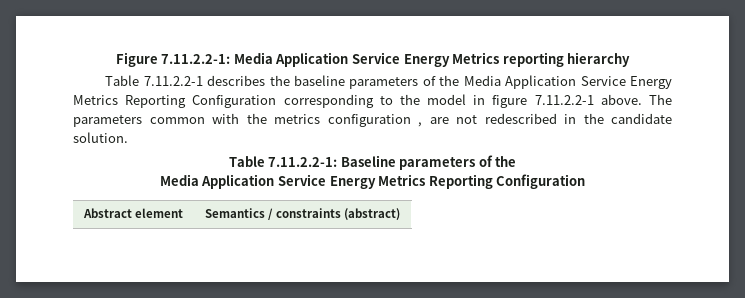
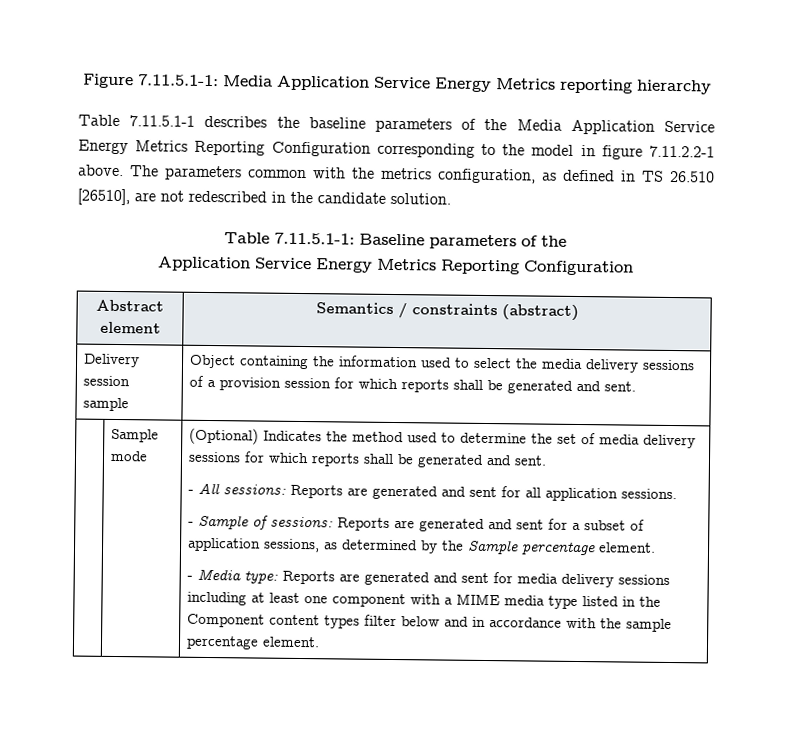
[161,54,231,64] 7.11.2.2-1: -> [138,74,219,87] 7.11.5.1-1:
[143,76,203,86] 7.11.2.2-1 -> [129,115,196,127] 7.11.5.1-1
[327,114,422,127] configuration , -> [437,168,715,184] [77,188,130,206] configuration, as defined in TS 26.510 [26510],
[268,157,338,167] 7.11.2.2-1: -> [274,232,355,245] 7.11.5.1-1:
[159,174,199,186] Media -> (567, 241) none
(400, 214) none -> [82,353,140,368] [82,375,130,387] [82,397,129,412] [188,354,695,373] [188,375,636,394] [110,428,159,443] [109,450,148,462] [188,427,696,449] [187,451,547,468] [187,482,677,502] [187,514,645,532] [186,537,656,556] [186,568,670,588] [186,591,661,609] [186,613,672,633] [185,635,320,650] // Delivery session sample | Object containing the information used to select the media delivery sessions of a provision session for which reports shall be generated and sent. // | Sample mode | (Optional) Indicates the method used to determine the set of media delivery sessions for which reports shall be generated and sent. // - All sessions: Reports are generated and sent for all application sessions. // - Sample of sessions: Reports are generated and sent for a subset of application sessions, as determined by the Sample percentage element. // - Media type: Reports are generated and sent for media delivery sessions including at least one component with a MIME media type listed in the Component content types filter below and in accordance with the sample percentage element.

